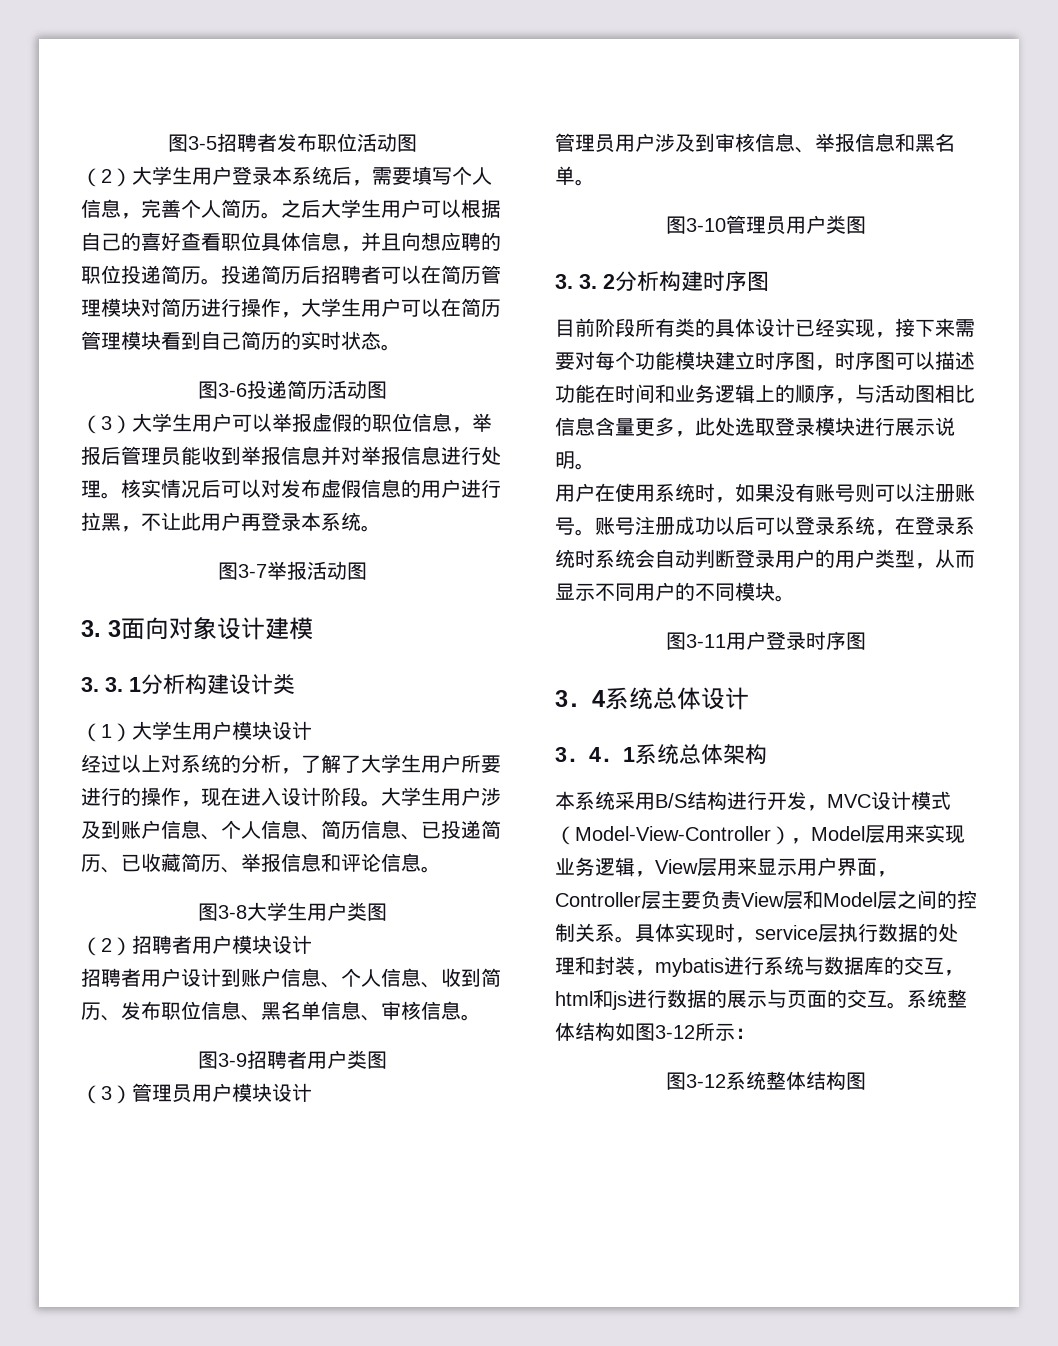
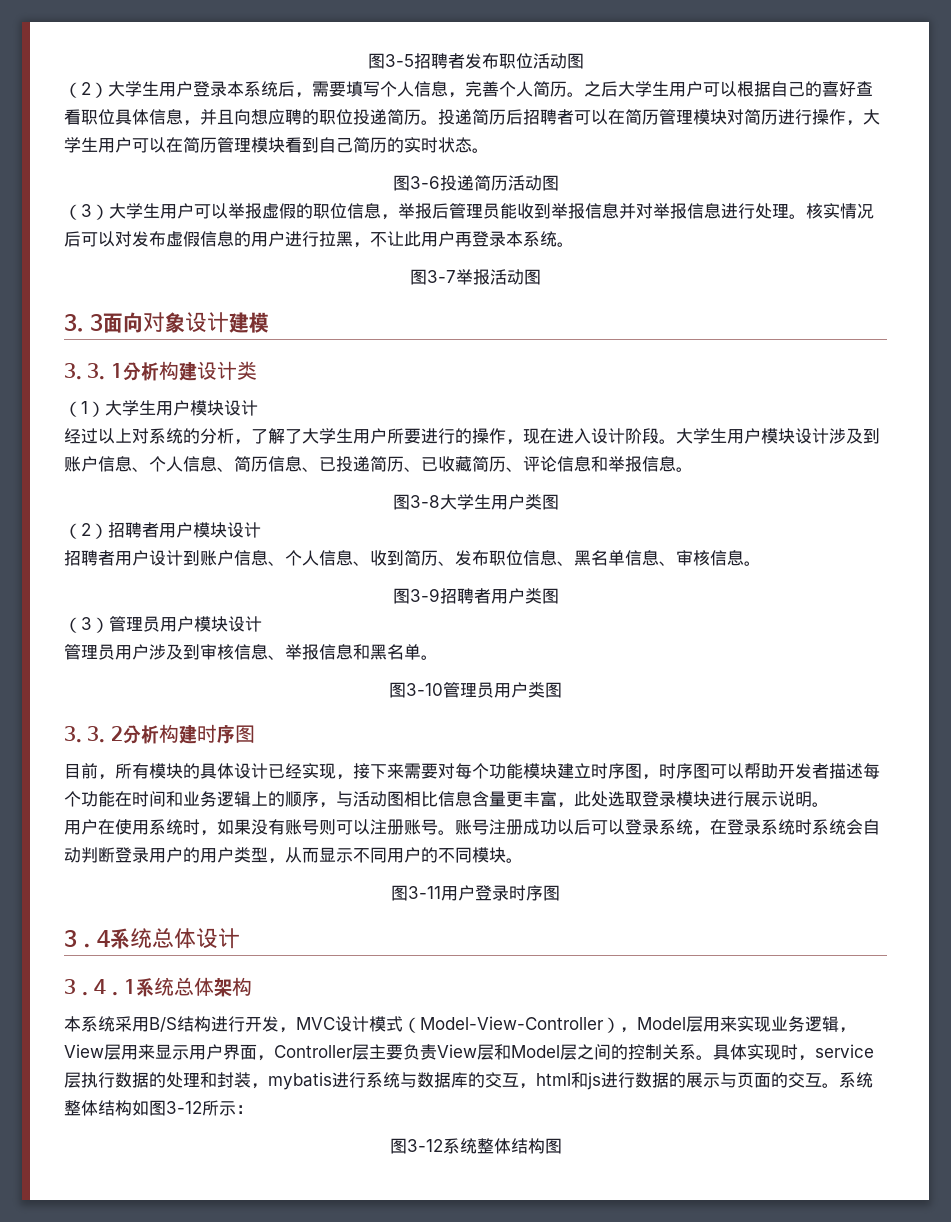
(481, 796) none -> [761,428,829,444] 模块设计
[241,853,381,872] 举报信息和评论 -> [523,456,642,472] 评论信息和举报
[595,318,695,337] 阶段所有类 -> [98,763,183,780] ，所有模块
[935,351,975,370] 描述 -> [744,763,880,779] [64,791,81,807] 帮助开发者描述每个
[655,417,675,436] 多 -> [523,791,557,807] 丰富

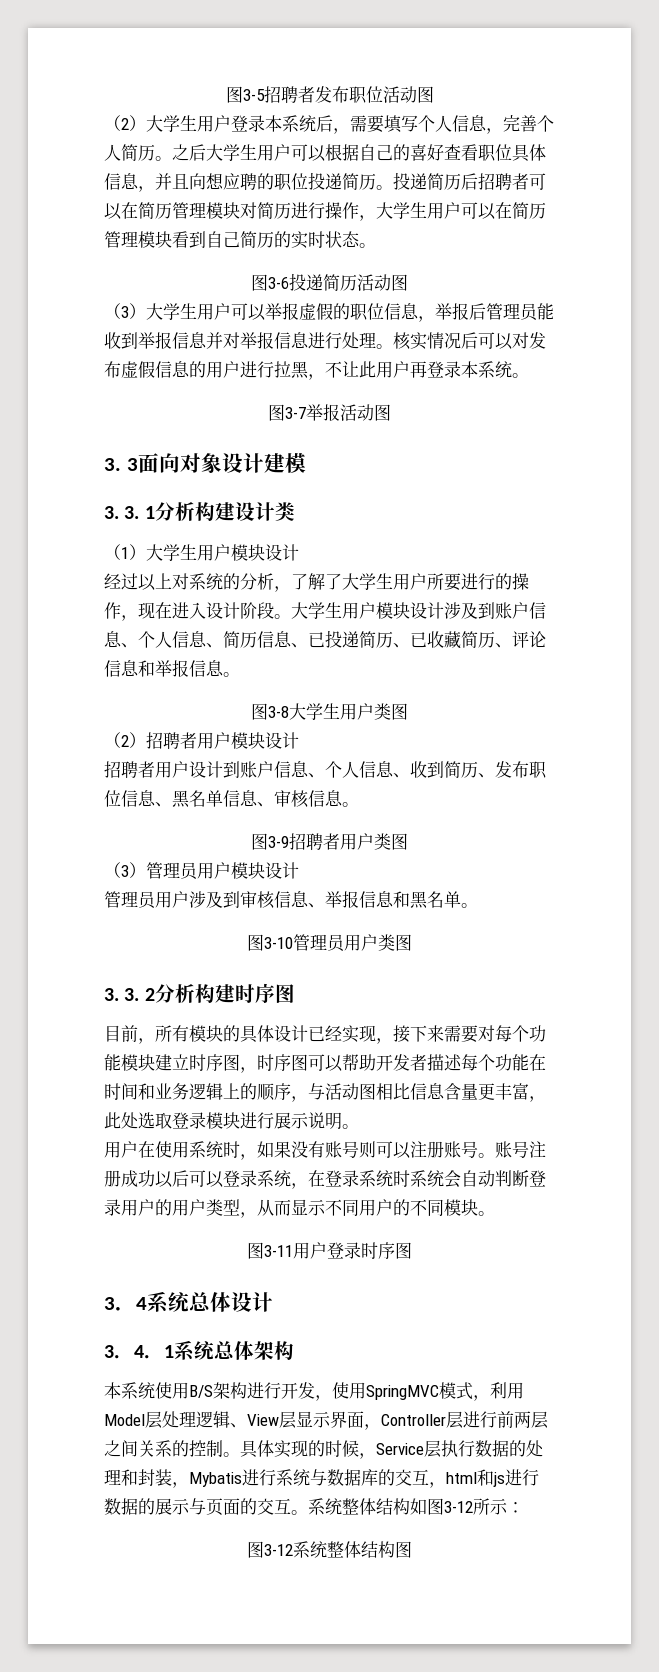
[115,1016,194,1032] 采用B/S结 -> [155,1382,230,1399] 使用B/S架
[296,1016,856,1033] [64,1044,874,1061] MVC设计模式（Model-View-Controller），Model层用来实现业务逻辑，View层用来显示用户界面，Controller层主要负责View层和Model层之间的控制关系。具体实现时，service -> [332,1382,524,1401] [104,1411,548,1430] [104,1440,424,1459] 使用SpringMVC模式，利用Model层处理逻辑、View层显示界面，Controller层进行前两层之间关系的控制。具体实现的时候，Service
[268,1072,332,1090] mybatis -> [189,1472,242,1487] Mybatis

